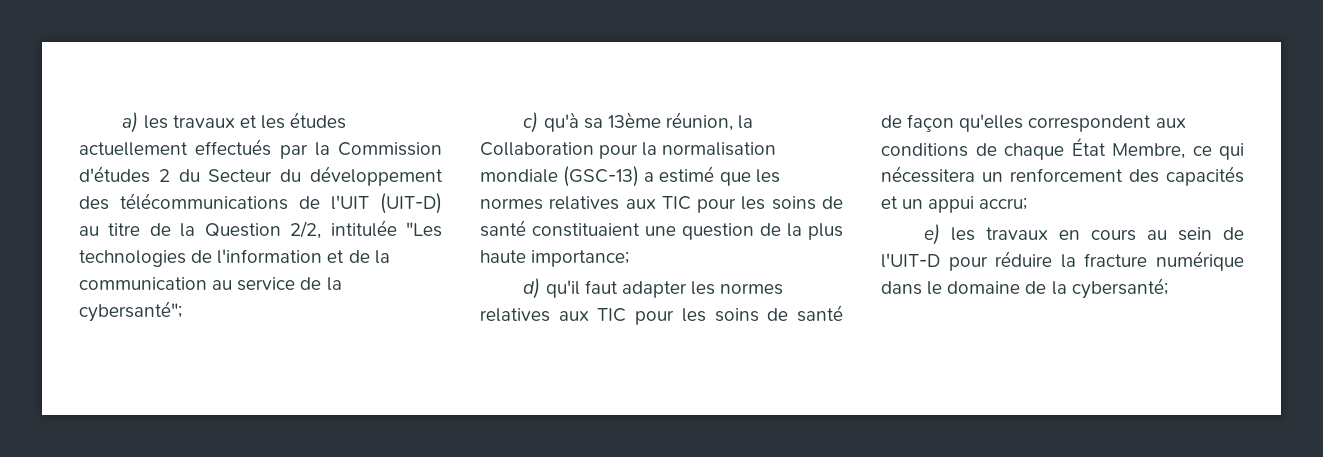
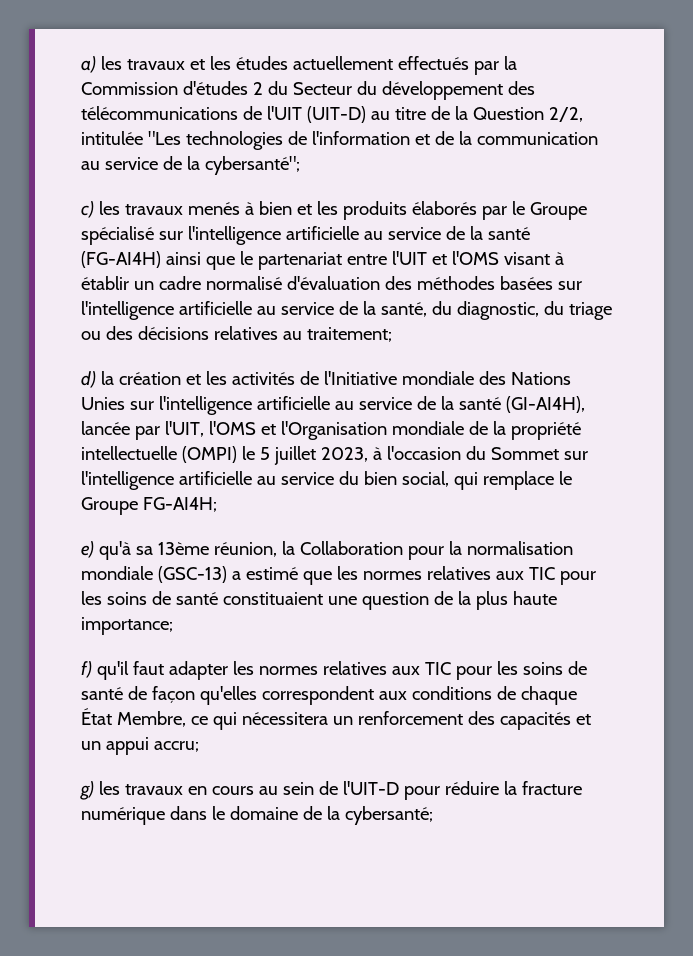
(539, 122) none -> [98,201,587,220] [81,226,530,245] [81,251,564,270] [81,276,582,290] [81,301,612,320] [81,326,392,342] [81,371,571,388] [81,396,585,415] [81,421,581,440] [81,446,588,465] [81,471,572,490] [81,497,217,515] [81,541,94,558] les travaux menés à bien et les produits élaborés par le Groupe spécialisé sur l'intelligence artificielle au service de la santé (FG-AI4H) ainsi que le partenariat entre l'UIT et l'OMS visant à établir un cadre normalisé d'évaluation des méthodes basées sur l'intelligence artificielle au service de la santé, du diagnostic, du triage ou des décisions relatives au traitement; // d) la création et les activités de l'Initiative mondiale des Nations Unies sur l'intelligence artificielle au service de la santé (GI-AI4H), lancée par l'UIT, l'OMS et l'Organisation mondiale de la propriété intellectuelle (OMPI) le 5 juillet 2023, à l'occasion du Sommet sur l'intelligence artificielle au service du bien social, qui remplace le Groupe FG-AI4H; // e)
[523,278,541,299] d) -> [81,661,92,678] f)
[924,224,941,245] e) -> [80,781,94,800] g)

